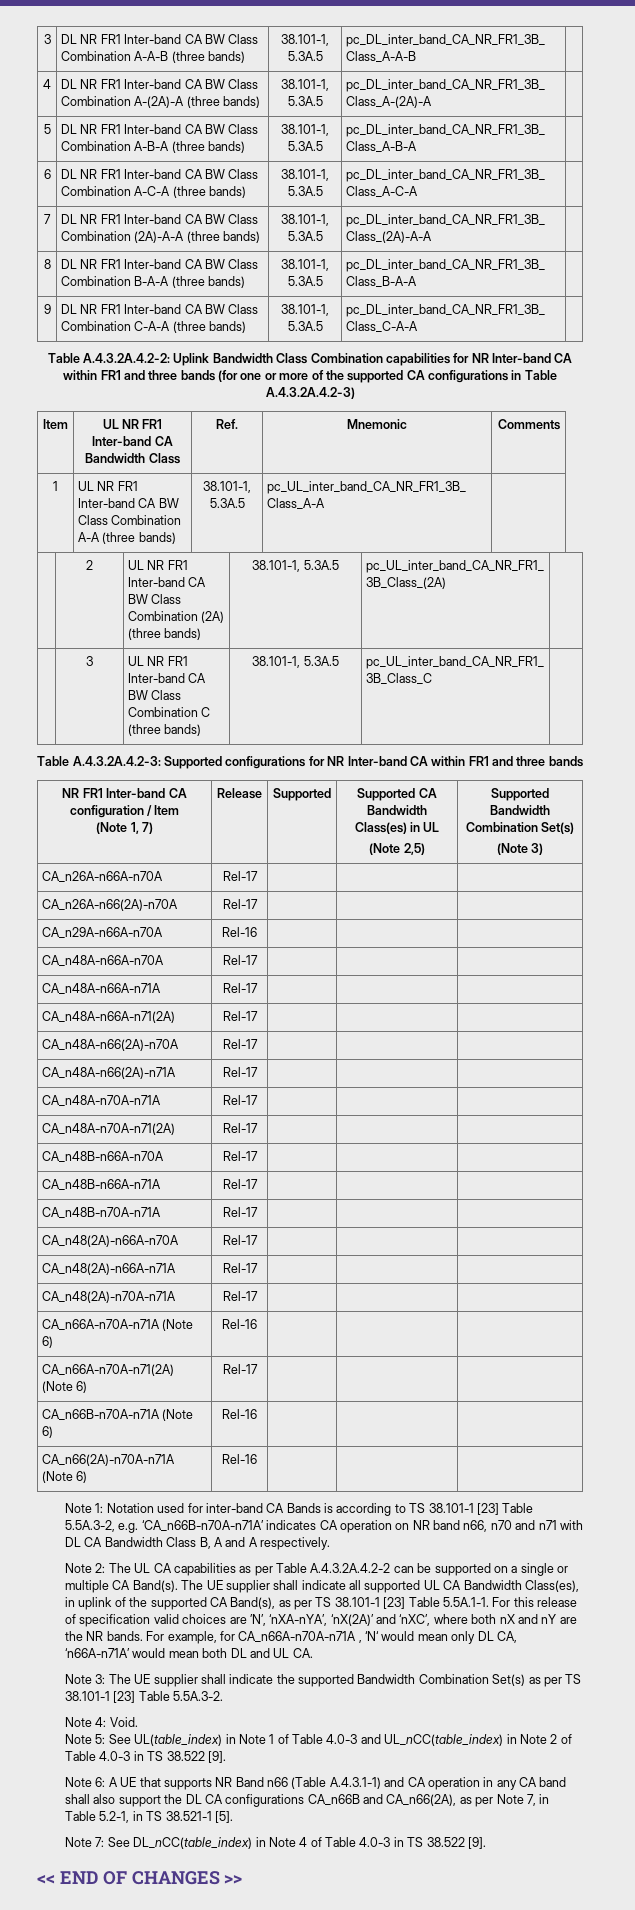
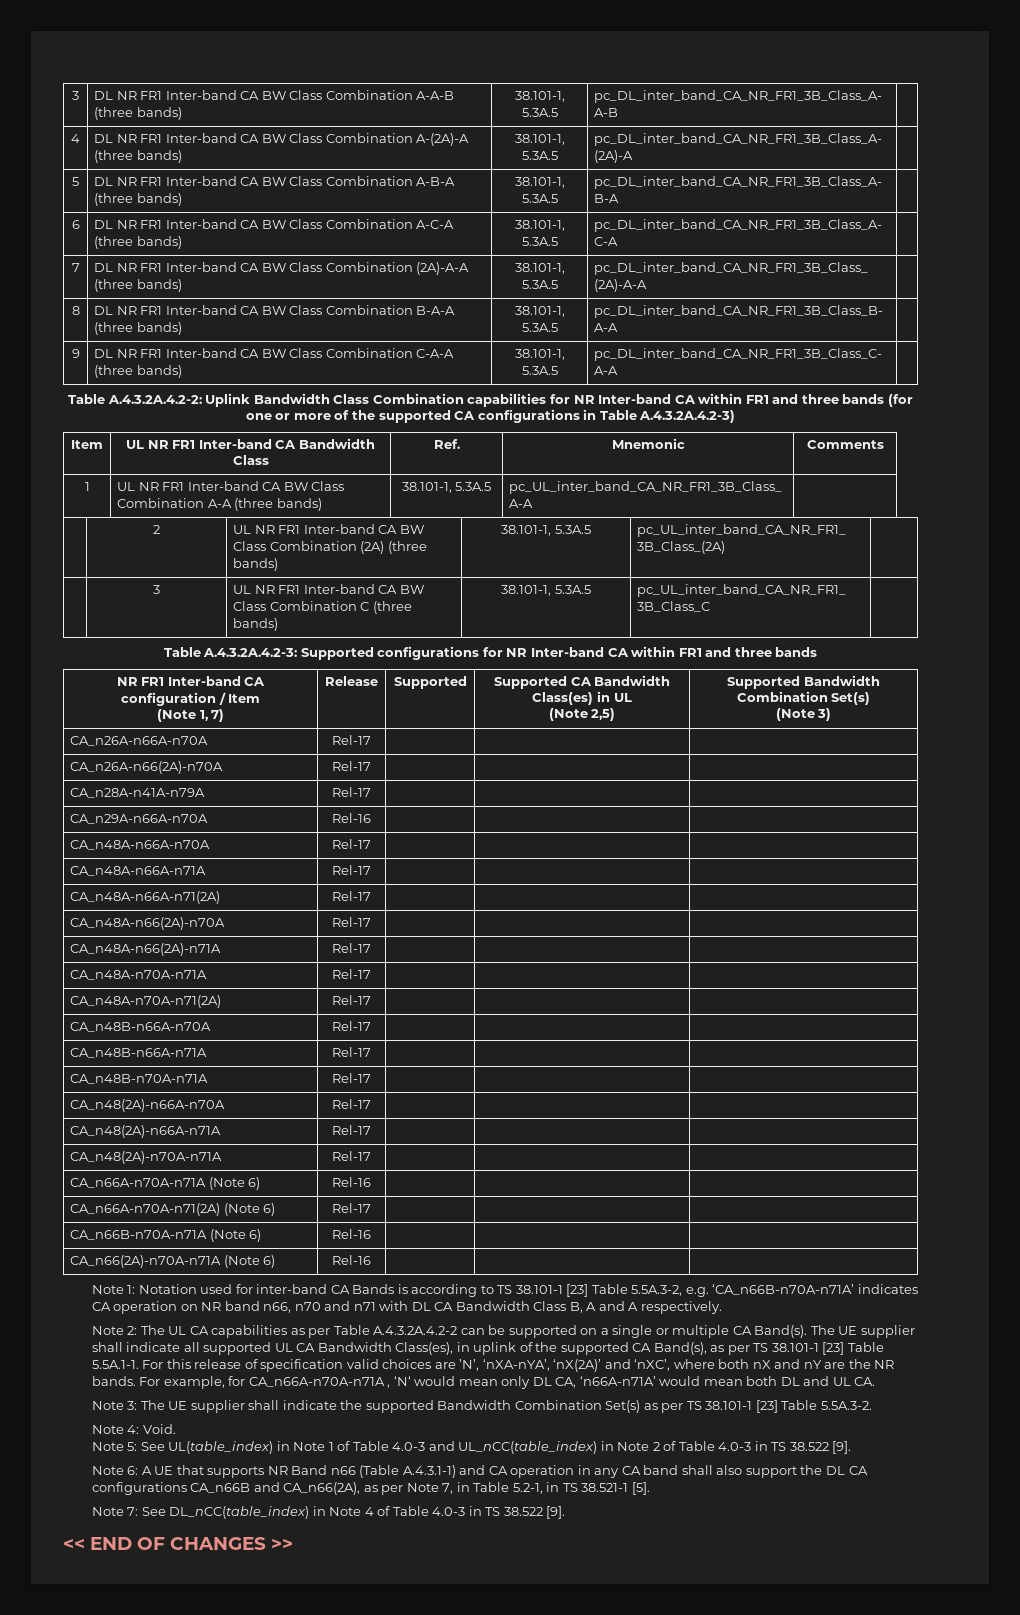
(258, 904) none -> [70,788,206,798] [332,787,371,797] // CA_n28A-n41A-n79A | Rel-17 | | |

